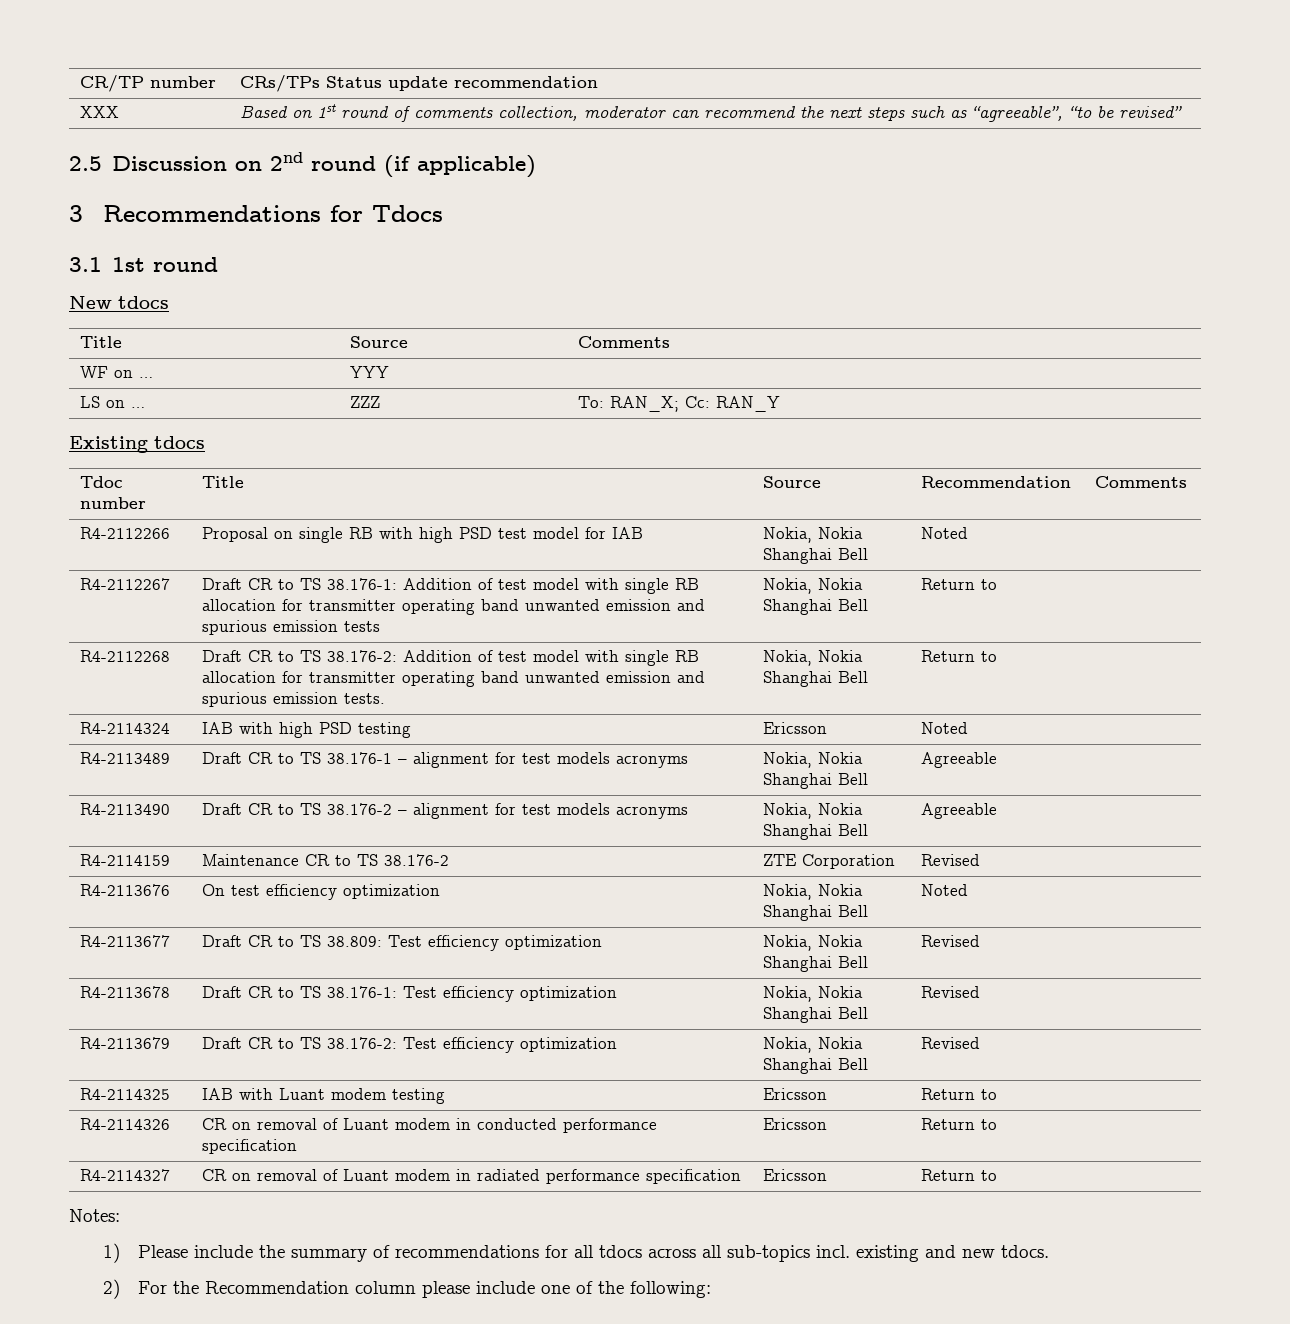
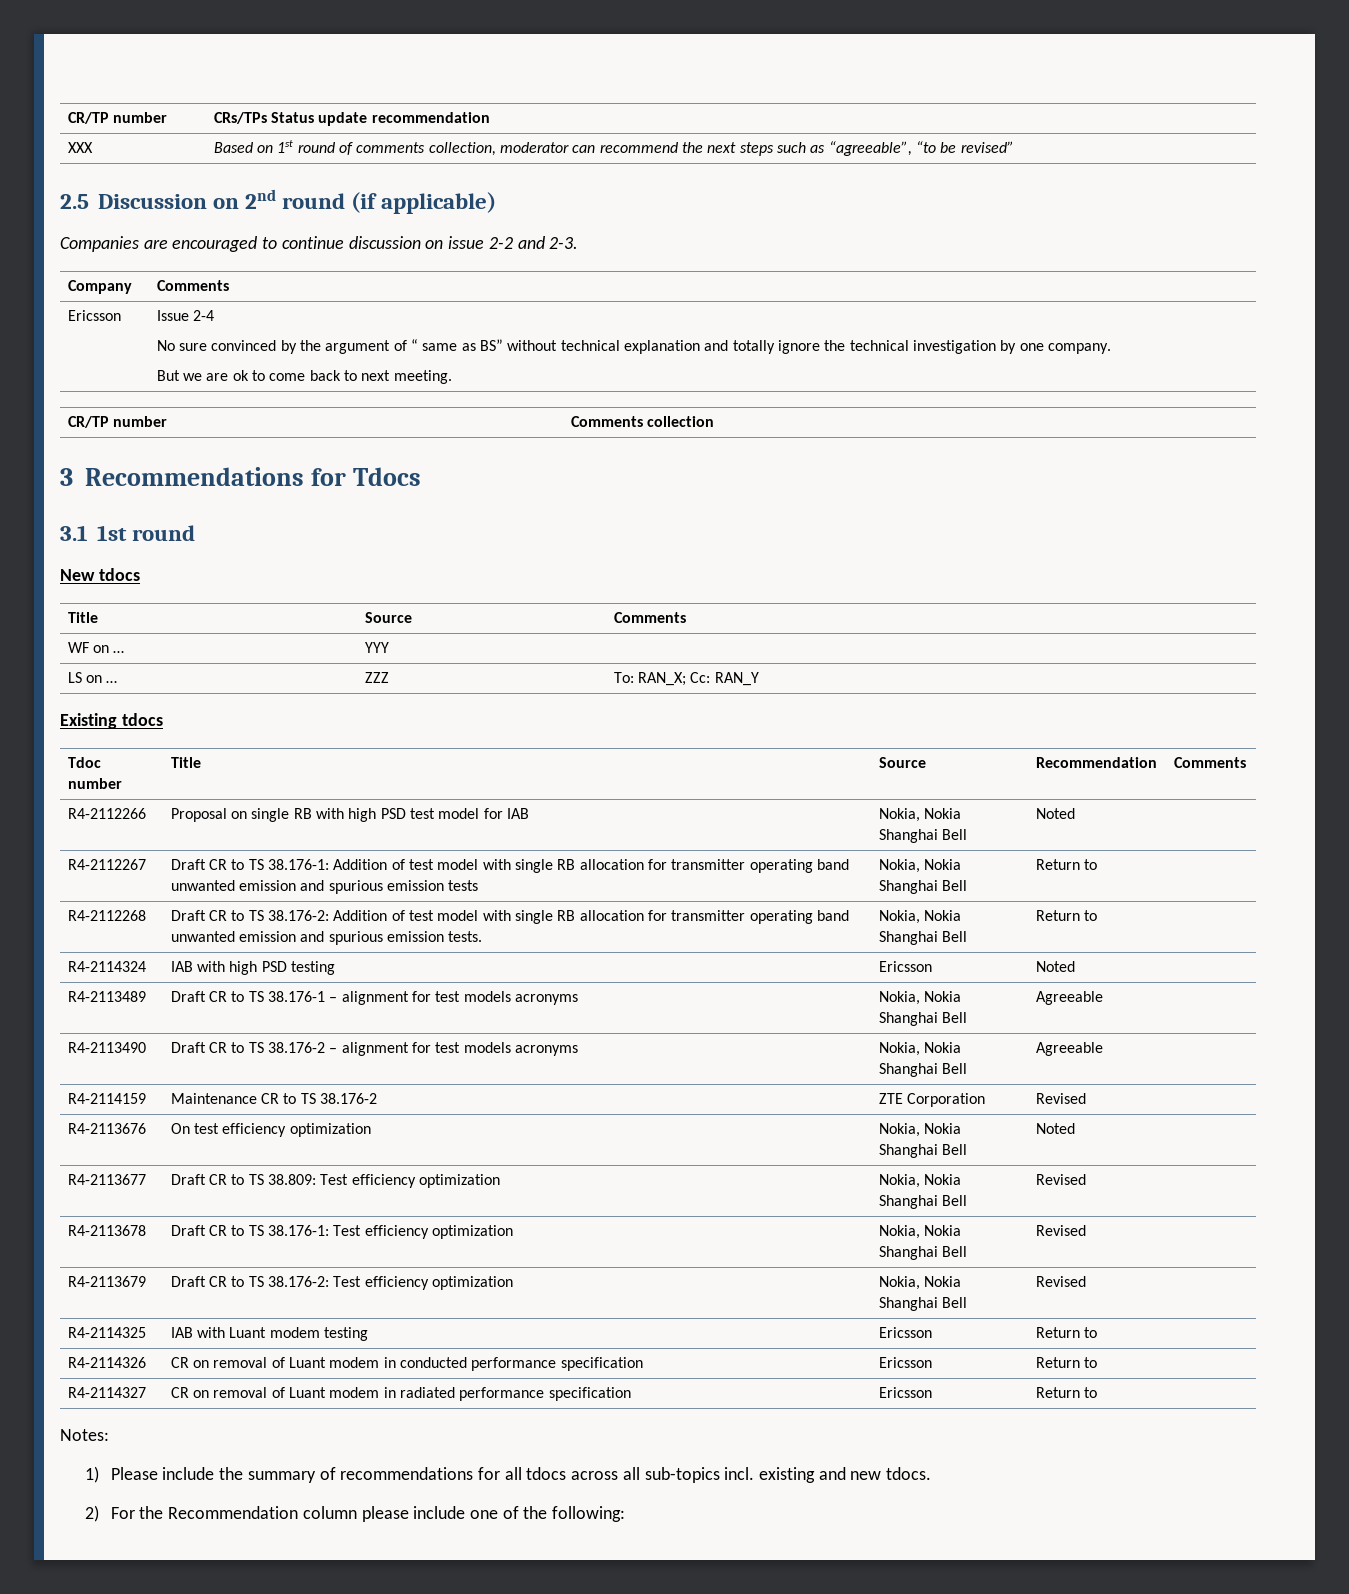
(536, 166) none -> [60,236,579,252] [67,280,132,294] [156,280,229,291] [67,310,121,321] [156,310,215,321] [156,339,1111,354] [156,370,452,384] [67,416,168,428] [570,416,715,427] // Companies are encouraged to continue discussion on issue 2-2 and 2-3. // Company | Comments // Ericsson | Issue 2-4 // No sure convinced by the argument of “ same as BS” without technical explanation and totally ignore the technical investigation by one company. // But we are ok to come back to next meeting. // CR/TP number | Comments collection

